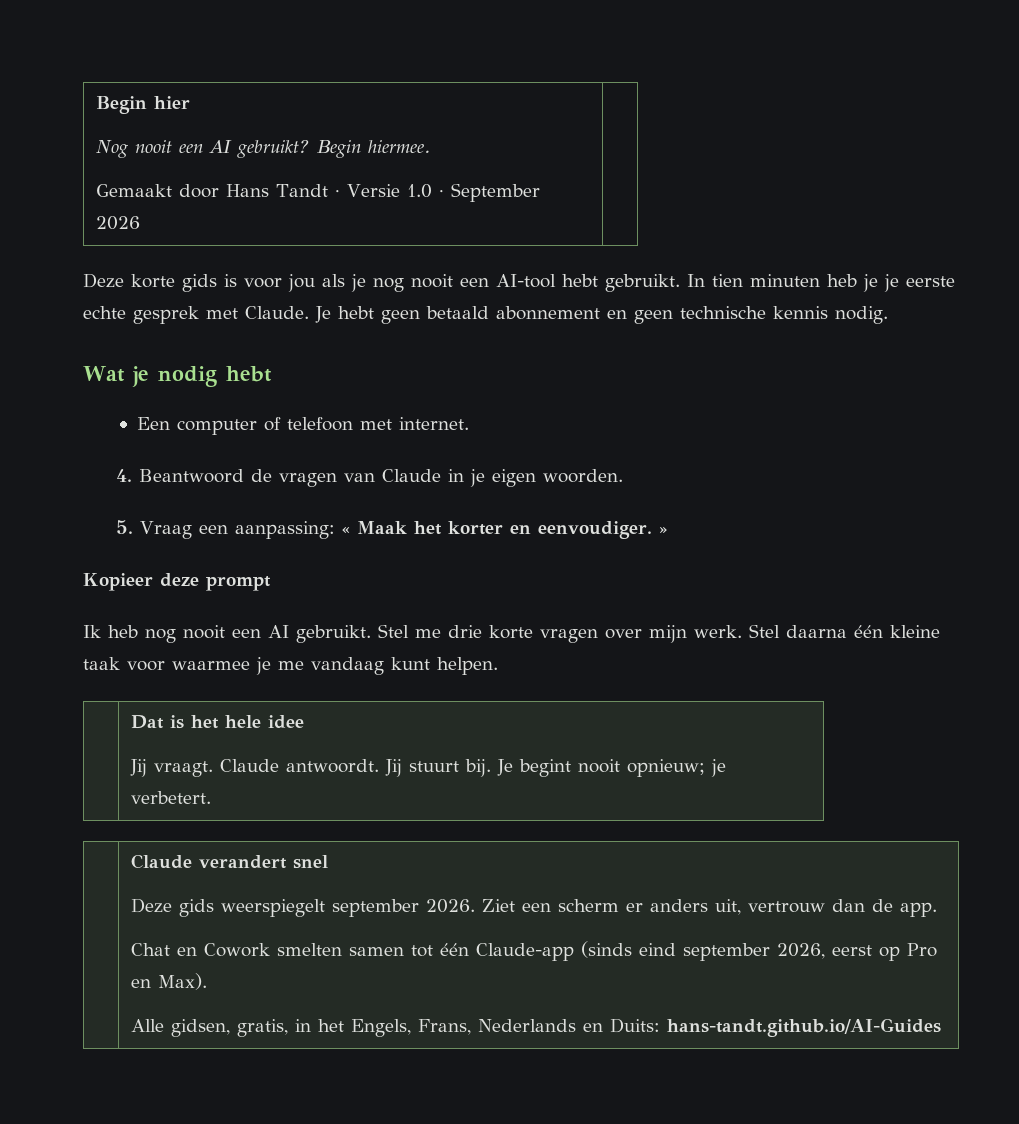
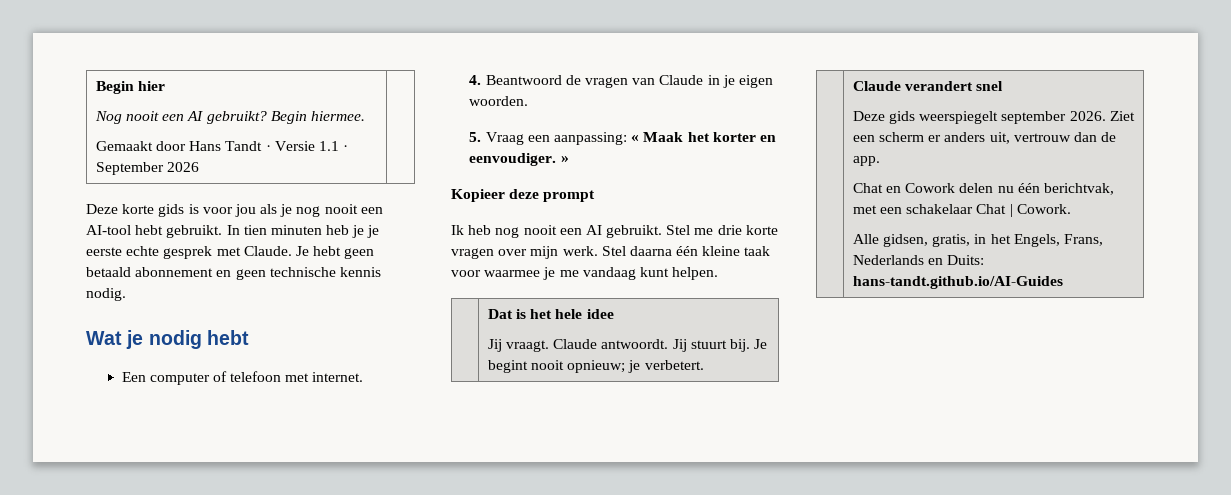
[407,184,433,198] 1.0 -> [318,141,339,151] 1.1
[277,941,938,961] [131,973,208,990] smelten samen tot één Claude-app (sinds eind september 2026, eerst op Pro en Max). -> [959,183,1114,195] [852,204,1071,217] delen nu één berichtvak, met een schakelaar Chat | Cowork.

